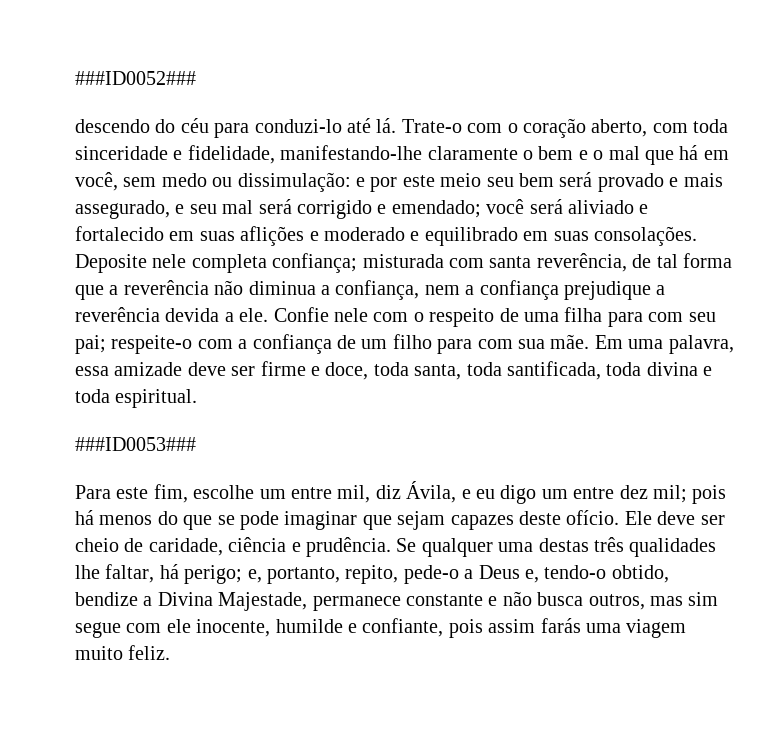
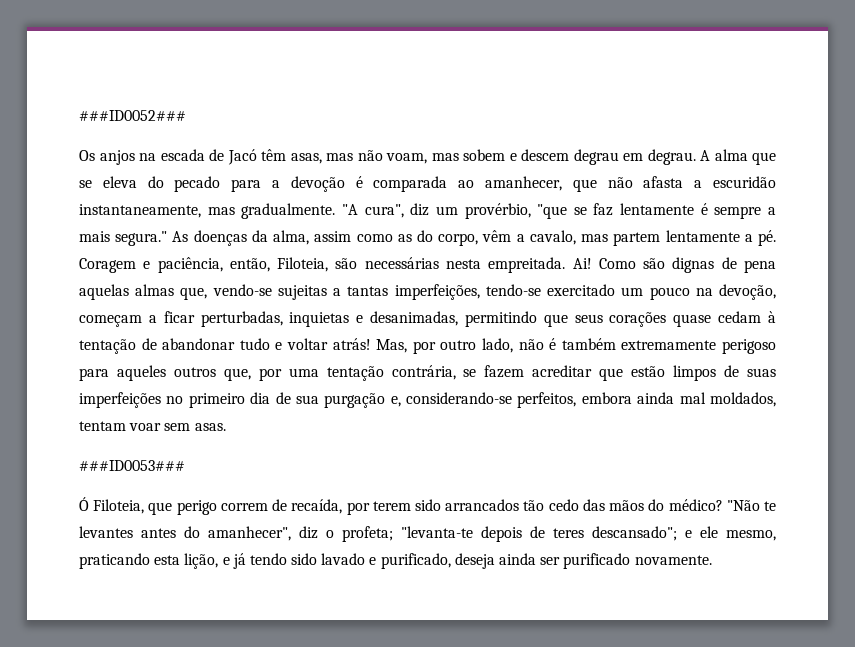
[75,118,729,138] [75,145,729,165] [75,172,723,192] [75,199,649,219] [75,226,697,246] [75,253,732,273] [75,280,666,300] [75,307,716,327] [75,334,734,354] [75,361,713,380] [75,389,198,408] [75,437,196,451] [75,481,727,504] [75,510,725,530] [75,537,717,557] [75,564,669,584] [75,591,719,611] [75,618,687,638] [75,645,171,660] descendo do céu para conduzi-lo até lá. Trate-o com o coração aberto, com toda sinceridade e fidelidade, manifestando-lhe claramente o bem e o mal que há em você, sem medo ou dissimulação: e por este meio seu bem será provado e mais assegurado, e seu mal será corrigido e emendado; você será aliviado e fortalecido em suas aflições e moderado e equilibrado em suas consolações. Deposite nele completa confiança; misturada com santa reverência, de tal forma que a reverência não diminua a confiança, nem a confiança prejudique a reverência devida a ele. Confie nele com o respeito de uma filha para com seu pai; respeite-o com a confiança de um filho para com sua mãe. Em uma palavra, essa amizade deve ser firme e doce, toda santa, toda santificada, toda divina e toda espiritual. // ###ID0053### // Para este fim, escolhe um entre mil, diz Ávila, e eu digo um entre dez mil; pois há menos do que se pode imaginar que sejam capazes deste ofício. Ele deve ser cheio de caridade, ciência e prudência. Se qualquer uma destas três qualidades lhe faltar, há perigo; e, portanto, repito, pede-o a Deus e, tendo-o obtido, bendize a Divina Majestade, permanece constante e não busca outros, mas sim segue com ele inocente, humilde e confiante, pois assim farás uma viagem muito feliz. -> [79,149,776,165] [79,176,776,192] [79,203,776,219] [79,230,776,246] [79,257,777,273] [79,284,777,300] [79,311,776,327] [79,338,777,354] [79,365,776,381] [79,392,776,408] [79,421,226,431] [79,460,185,471] [79,497,776,515] [79,526,776,542] [79,553,712,569] Os anjos na escada de Jacó têm asas, mas não voam, mas sobem e descem degrau em degrau. A alma que se eleva do pecado para a devoção é comparada ao amanhecer, que não afasta a escuridão instantaneamente, mas gradualmente. "A cura", diz um provérbio, "que se faz lentamente é sempre a mais segura." As doenças da alma, assim como as do corpo, vêm a cavalo, mas partem lentamente a pé. Coragem e paciência, então, Filoteia, são necessárias nesta empreitada. Ai! Como são dignas de pena aquelas almas que, vendo-se sujeitas a tantas imperfeições, tendo-se exercitado um pouco na devoção, começam a ficar perturbadas, inquietas e desanimadas, permitindo que seus corações quase cedam à tentação de abandonar tudo e voltar atrás! Mas, por outro lado, não é também extremamente perigoso para aqueles outros que, por uma tentação contrária, se fazem acreditar que estão limpos de suas imperfeições no primeiro dia de sua purgação e, considerando-se perfeitos, embora ainda mal moldados, tentam voar sem asas. // ###ID0053### // Ó Filoteia, que perigo correm de recaída, por terem sido arrancados tão cedo das mãos do médico? "Não te levantes antes do amanhecer", diz o profeta; "levanta-te depois de teres descansado"; e ele mesmo, praticando esta lição, e já tendo sido lavado e purificado, deseja ainda ser purificado novamente.

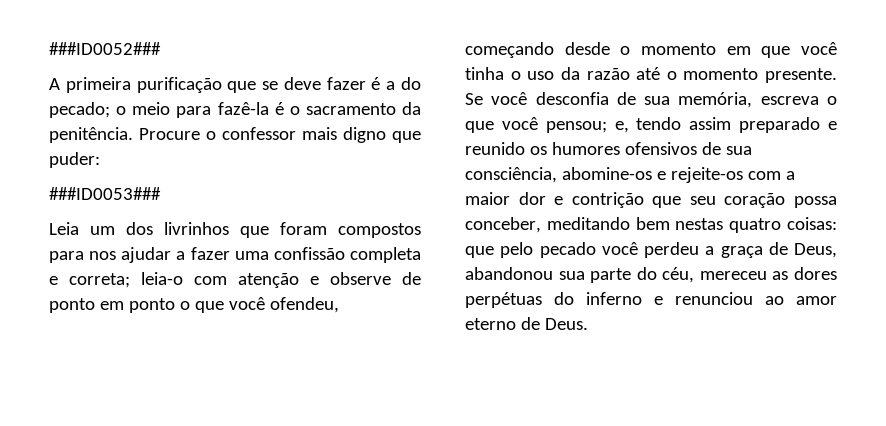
[79,149,776,165] [79,176,776,192] [79,203,776,219] [79,230,776,246] [79,257,777,273] [79,284,777,300] [79,311,776,327] [79,338,777,354] [79,365,776,381] [79,392,776,408] [79,421,226,431] [79,460,185,471] [79,497,776,515] [79,526,776,542] [79,553,712,569] Os anjos na escada de Jacó têm asas, mas não voam, mas sobem e descem degrau em degrau. A alma que se eleva do pecado para a devoção é comparada ao amanhecer, que não afasta a escuridão instantaneamente, mas gradualmente. "A cura", diz um provérbio, "que se faz lentamente é sempre a mais segura." As doenças da alma, assim como as do corpo, vêm a cavalo, mas partem lentamente a pé. Coragem e paciência, então, Filoteia, são necessárias nesta empreitada. Ai! Como são dignas de pena aquelas almas que, vendo-se sujeitas a tantas imperfeições, tendo-se exercitado um pouco na devoção, começam a ficar perturbadas, inquietas e desanimadas, permitindo que seus corações quase cedam à tentação de abandonar tudo e voltar atrás! Mas, por outro lado, não é também extremamente perigoso para aqueles outros que, por uma tentação contrária, se fazem acreditar que estão limpos de suas imperfeições no primeiro dia de sua purgação e, considerando-se perfeitos, embora ainda mal moldados, tentam voar sem asas. // ###ID0053### // Ó Filoteia, que perigo correm de recaída, por terem sido arrancados tão cedo das mãos do médico? "Não te levantes antes do amanhecer", diz o profeta; "levanta-te depois de teres descansado"; e ele mesmo, praticando esta lição, e já tendo sido lavado e purificado, deseja ainda ser purificado novamente. -> [49,77,421,93] [49,102,421,118] [49,127,421,143] [49,152,100,168] [49,187,161,200] [49,222,421,238] [49,247,421,263] [49,272,421,288] [49,297,339,313] [465,42,837,58] [465,67,837,83] [465,92,837,108] [465,117,837,133] [465,142,752,155] [465,167,795,183] [465,192,837,208] [465,217,837,233] [465,242,837,258] [465,267,837,283] [465,292,837,308] [465,317,588,330] A primeira purificação que se deve fazer é a do pecado; o meio para fazê-la é o sacramento da penitência. Procure o confessor mais digno que puder: // ###ID0053### // Leia um dos livrinhos que foram compostos para nos ajudar a fazer uma confissão completa e correta; leia-o com atenção e observe de ponto em ponto o que você ofendeu, começando desde o momento em que você tinha o uso da razão até o momento presente. Se você desconfia de sua memória, escreva o que você pensou; e, tendo assim preparado e reunido os humores ofensivos de sua consciência, abomine-os e rejeite-os com a maior dor e contrição que seu coração possa conceber, meditando bem nestas quatro coisas: que pelo pecado você perdeu a graça de Deus, abandonou sua parte do céu, mereceu as dores perpétuas do inferno e renunciou ao amor eterno de Deus.

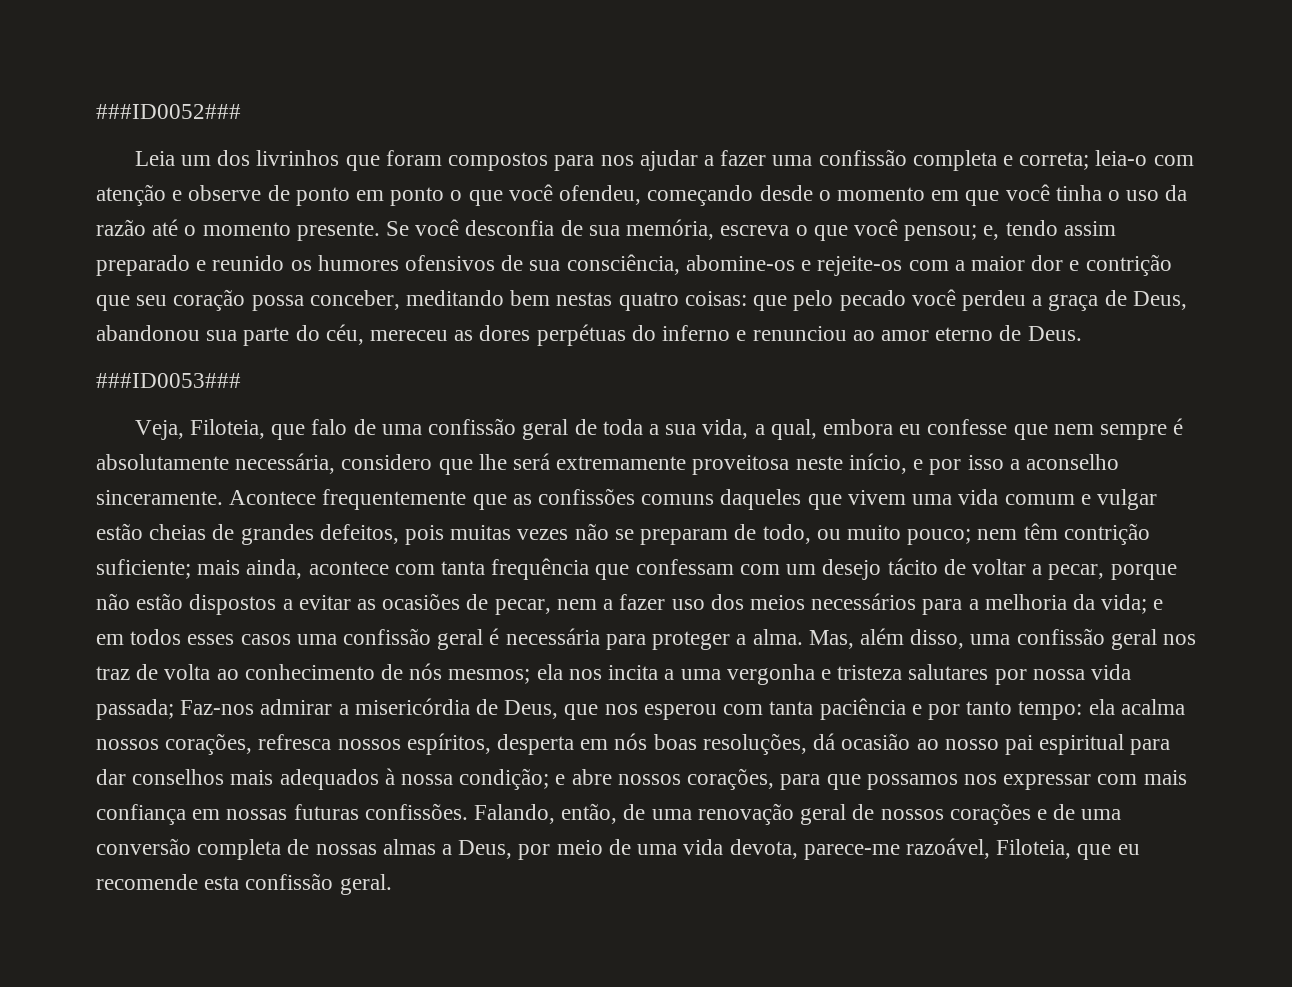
[49,77,421,93] [49,102,421,118] [49,127,421,143] [49,152,100,168] [49,187,161,200] // A primeira purificação que se deve fazer é a do pecado; o meio para fazê-la é o sacramento da penitência. Procure o confessor mais digno que puder: // ###ID0053### -> (241, 111) none
(588, 324) none -> [96,373,241,388] [134,418,1184,440] [96,453,1119,475] [96,488,1157,510] [96,523,1150,545] [96,558,1177,580] [96,593,1164,615] [96,628,1196,650] [96,663,1131,685] [96,698,1185,720] [96,733,1171,755] [96,768,1187,790] [96,803,1122,825] [96,838,1140,860] [96,873,392,895] // ###ID0053### // Veja, Filoteia, que falo de uma confissão geral de toda a sua vida, a qual, embora eu confesse que nem sempre é absolutamente necessária, considero que lhe será extremamente proveitosa neste início, e por isso a aconselho sinceramente. Acontece frequentemente que as confissões comuns daqueles que vivem uma vida comum e vulgar estão cheias de grandes defeitos, pois muitas vezes não se preparam de todo, ou muito pouco; nem têm contrição suficiente; mais ainda, acontece com tanta frequência que confessam com um desejo tácito de voltar a pecar, porque não estão dispostos a evitar as ocasiões de pecar, nem a fazer uso dos meios necessários para a melhoria da vida; e em todos esses casos uma confissão geral é necessária para proteger a alma. Mas, além disso, uma confissão geral nos traz de volta ao conhecimento de nós mesmos; ela nos incita a uma vergonha e tristeza salutares por nossa vida passada; Faz-nos admirar a misericórdia de Deus, que nos esperou com tanta paciência e por tanto tempo: ela acalma nossos corações, refresca nossos espíritos, desperta em nós boas resoluções, dá ocasião ao nosso pai espiritual para dar conselhos mais adequados à nossa condição; e abre nossos corações, para que possamos nos expressar com mais confiança em nossas futuras confissões. Falando, então, de uma renovação geral de nossos corações e de uma conversão completa de nossas almas a Deus, por meio de uma vida devota, parece-me razoável, Filoteia, que eu recomende esta confissão geral.

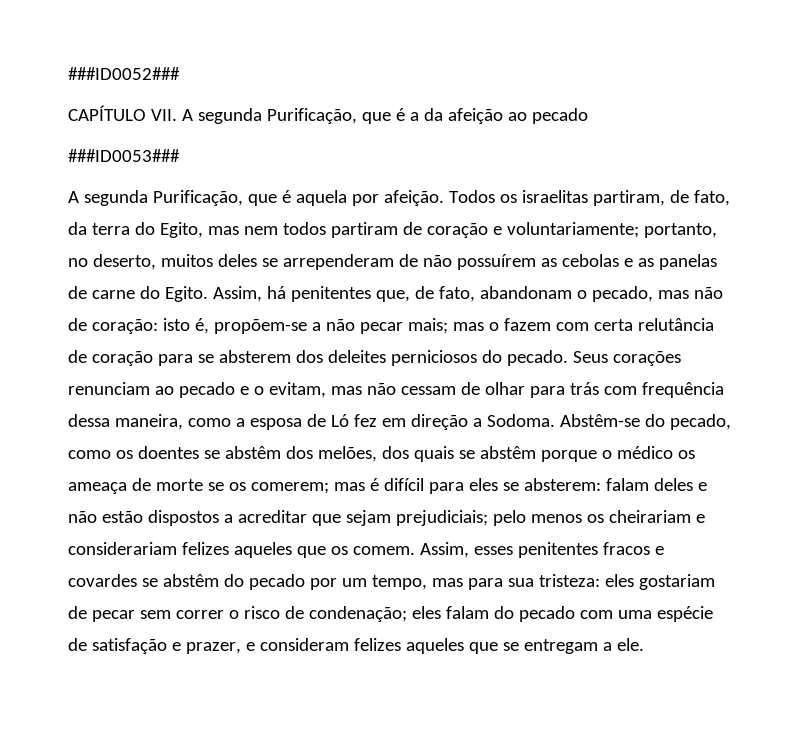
[134,149,1194,171] [96,184,1188,206] [96,219,1116,241] [96,254,1172,276] [96,289,1187,311] [96,324,1082,346] [96,373,241,388] [134,418,1184,440] [96,453,1119,475] [96,488,1157,510] [96,523,1150,545] [96,558,1177,580] [96,593,1164,615] [96,628,1196,650] [96,663,1131,685] [96,698,1185,720] [96,733,1171,755] [96,768,1187,790] [96,803,1122,825] [96,838,1140,860] [96,873,392,895] Leia um dos livrinhos que foram compostos para nos ajudar a fazer uma confissão completa e correta; leia-o com atenção e observe de ponto em ponto o que você ofendeu, começando desde o momento em que você tinha o uso da razão até o momento presente. Se você desconfia de sua memória, escreva o que você pensou; e, tendo assim preparado e reunido os humores ofensivos de sua consciência, abomine-os e rejeite-os com a maior dor e contrição que seu coração possa conceber, meditando bem nestas quatro coisas: que pelo pecado você perdeu a graça de Deus, abandonou sua parte do céu, mereceu as dores perpétuas do inferno e renunciou ao amor eterno de Deus. // ###ID0053### // Veja, Filoteia, que falo de uma confissão geral de toda a sua vida, a qual, embora eu confesse que nem sempre é absolutamente necessária, considero que lhe será extremamente proveitosa neste início, e por isso a aconselho sinceramente. Acontece frequentemente que as confissões comuns daqueles que vivem uma vida comum e vulgar estão cheias de grandes defeitos, pois muitas vezes não se preparam de todo, ou muito pouco; nem têm contrição suficiente; mais ainda, acontece com tanta frequência que confessam com um desejo tácito de voltar a pecar, porque não estão dispostos a evitar as ocasiões de pecar, nem a fazer uso dos meios necessários para a melhoria da vida; e em todos esses casos uma confissão geral é necessária para proteger a alma. Mas, além disso, uma confissão geral nos traz de volta ao conhecimento de nós mesmos; ela nos incita a uma vergonha e tristeza salutares por nossa vida passada; Faz-nos admirar a misericórdia de Deus, que nos esperou com tanta paciência e por tanto tempo: ela acalma nossos corações, refresca nossos espíritos, desperta em nós boas resoluções, dá ocasião ao nosso pai espiritual para dar conselhos mais adequados à nossa condição; e abre nossos corações, para que possamos nos expressar com mais confiança em nossas futuras confissões. Falando, então, de uma renovação geral de nossos corações e de uma conversão completa de nossas almas a Deus, por meio de uma vida devota, parece-me razoável, Filoteia, que eu recomende esta confissão geral. -> [68,105,588,124] [68,149,180,162] [68,190,730,206] [68,222,717,238] [68,254,717,270] [68,286,723,302] [68,318,714,334] [68,350,681,366] [68,382,724,398] [68,414,731,430] [68,446,695,462] [68,478,707,494] [68,510,705,526] [68,542,664,558] [68,574,715,590] [68,606,713,622] [68,638,644,654] CAPÍTULO VII. A segunda Purificação, que é a da afeição ao pecado // ###ID0053### // A segunda Purificação, que é aquela por afeição. Todos os israelitas partiram, de fato, da terra do Egito, mas nem todos partiram de coração e voluntariamente; portanto, no deserto, muitos deles se arrependeram de não possuírem as cebolas e as panelas de carne do Egito. Assim, há penitentes que, de fato, abandonam o pecado, mas não de coração: isto é, propõem-se a não pecar mais; mas o fazem com certa relutância de coração para se absterem dos deleites perniciosos do pecado. Seus corações renunciam ao pecado e o evitam, mas não cessam de olhar para trás com frequência dessa maneira, como a esposa de Ló fez em direção a Sodoma. Abstêm-se do pecado, como os doentes se abstêm dos melões, dos quais se abstêm porque o médico os ameaça de morte se os comerem; mas é difícil para eles se absterem: falam deles e não estão dispostos a acreditar que sejam prejudiciais; pelo menos os cheirariam e considerariam felizes aqueles que os comem. Assim, esses penitentes fracos e covardes se abstêm do pecado por um tempo, mas para sua tristeza: eles gostariam de pecar sem correr o risco de condenação; eles falam do pecado com uma espécie de satisfação e prazer, e consideram felizes aqueles que se entregam a ele.

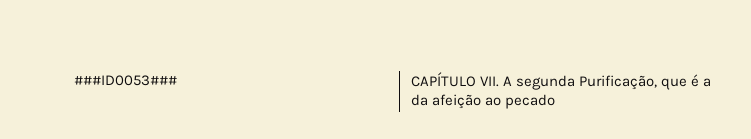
[68,67,180,80] ###ID0052### -> [74,75,177,86] ###ID0053###
[68,149,180,162] [68,190,730,206] [68,222,717,238] [68,254,717,270] [68,286,723,302] [68,318,714,334] [68,350,681,366] [68,382,724,398] [68,414,731,430] [68,446,695,462] [68,478,707,494] [68,510,705,526] [68,542,664,558] [68,574,715,590] [68,606,713,622] [68,638,644,654] // ###ID0053### // A segunda Purificação, que é aquela por afeição. Todos os israelitas partiram, de fato, da terra do Egito, mas nem todos partiram de coração e voluntariamente; portanto, no deserto, muitos deles se arrependeram de não possuírem as cebolas e as panelas de carne do Egito. Assim, há penitentes que, de fato, abandonam o pecado, mas não de coração: isto é, propõem-se a não pecar mais; mas o fazem com certa relutância de coração para se absterem dos deleites perniciosos do pecado. Seus corações renunciam ao pecado e o evitam, mas não cessam de olhar para trás com frequência dessa maneira, como a esposa de Ló fez em direção a Sodoma. Abstêm-se do pecado, como os doentes se abstêm dos melões, dos quais se abstêm porque o médico os ameaça de morte se os comerem; mas é difícil para eles se absterem: falam deles e não estão dispostos a acreditar que sejam prejudiciais; pelo menos os cheirariam e considerariam felizes aqueles que os comem. Assim, esses penitentes fracos e covardes se abstêm do pecado por um tempo, mas para sua tristeza: eles gostariam de pecar sem correr o risco de condenação; eles falam do pecado com uma espécie de satisfação e prazer, e consideram felizes aqueles que se entregam a ele. -> (556, 101) none

